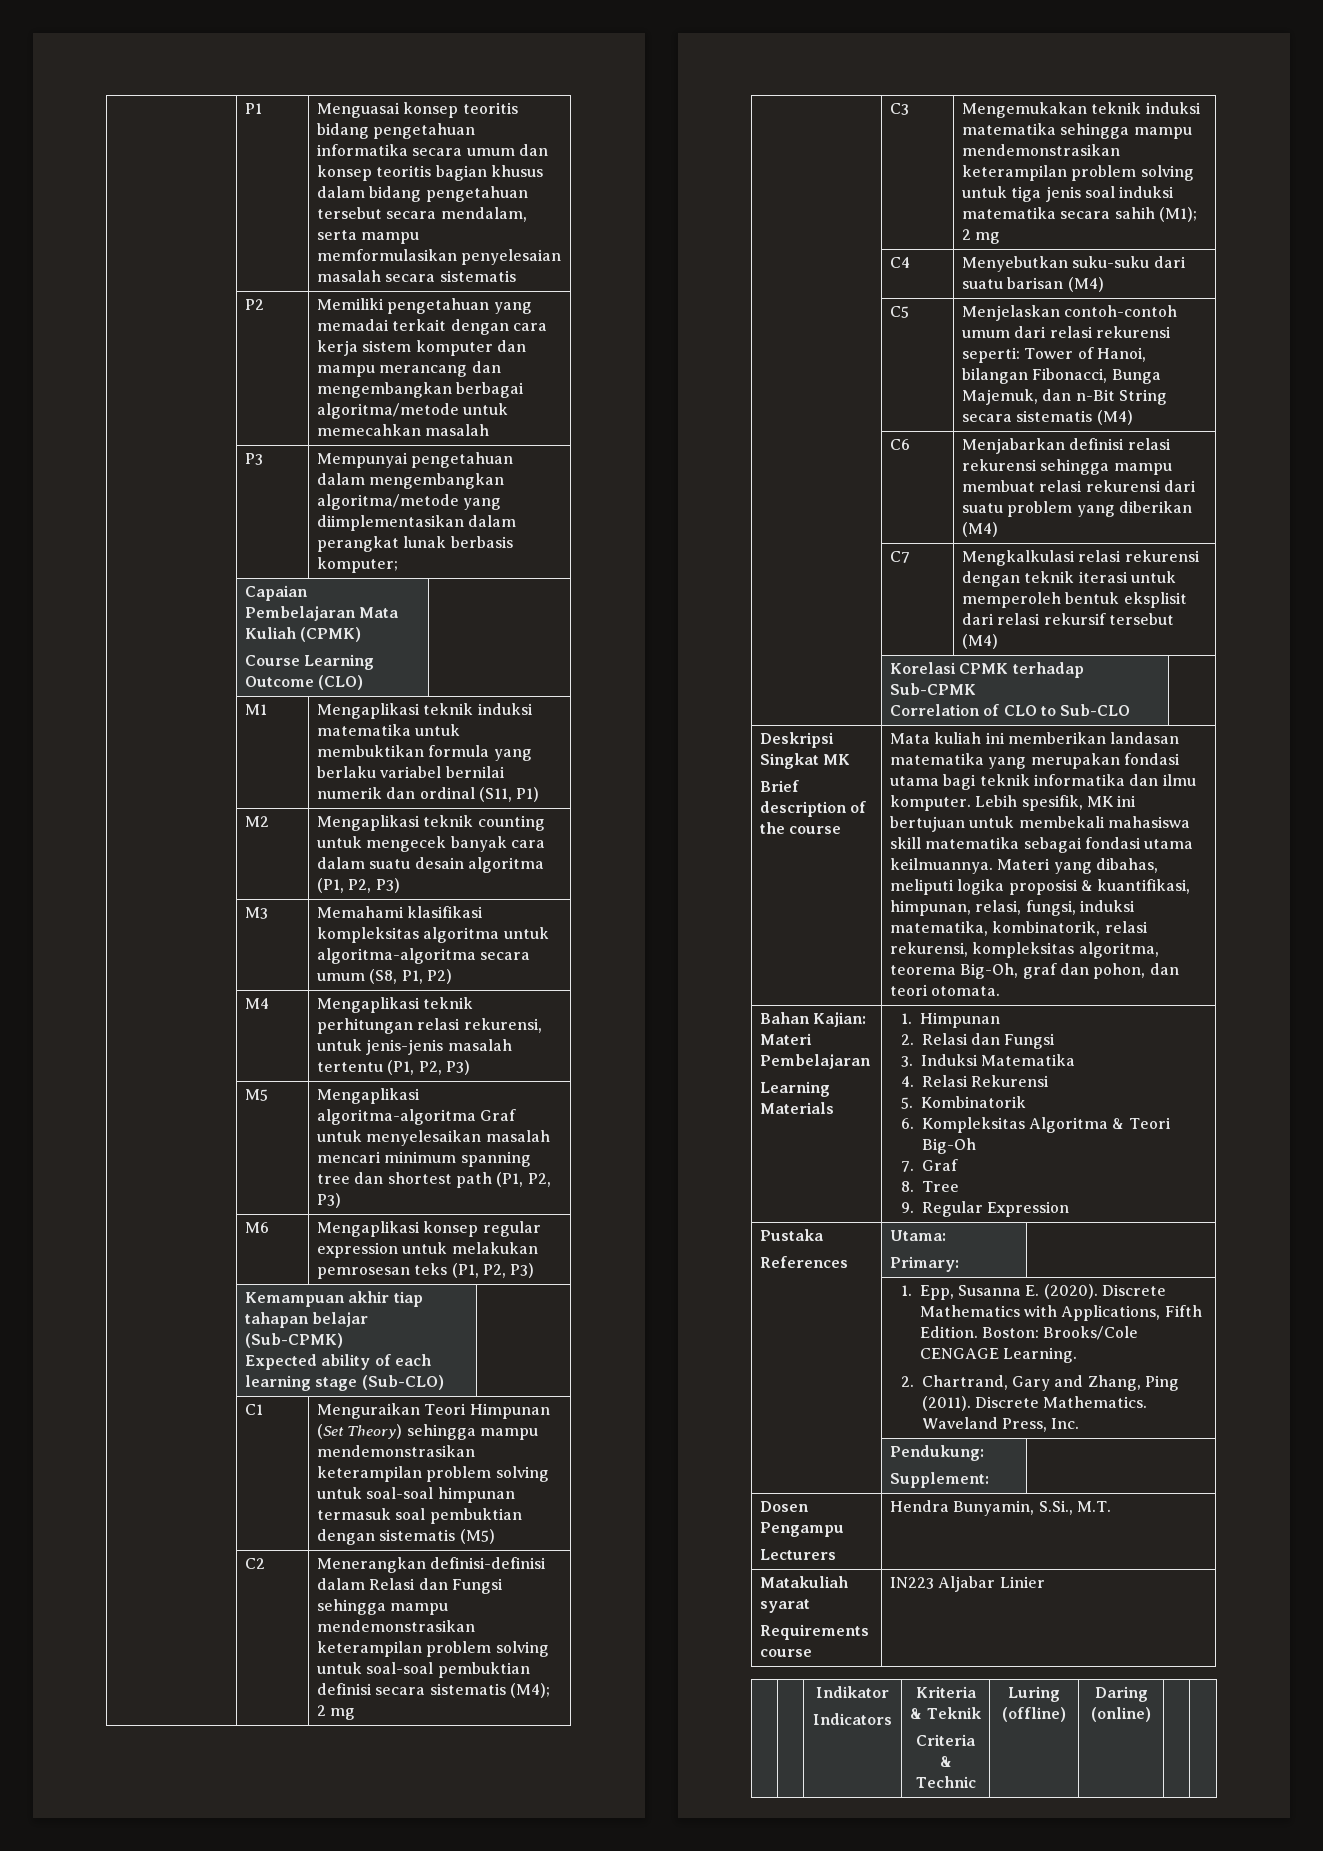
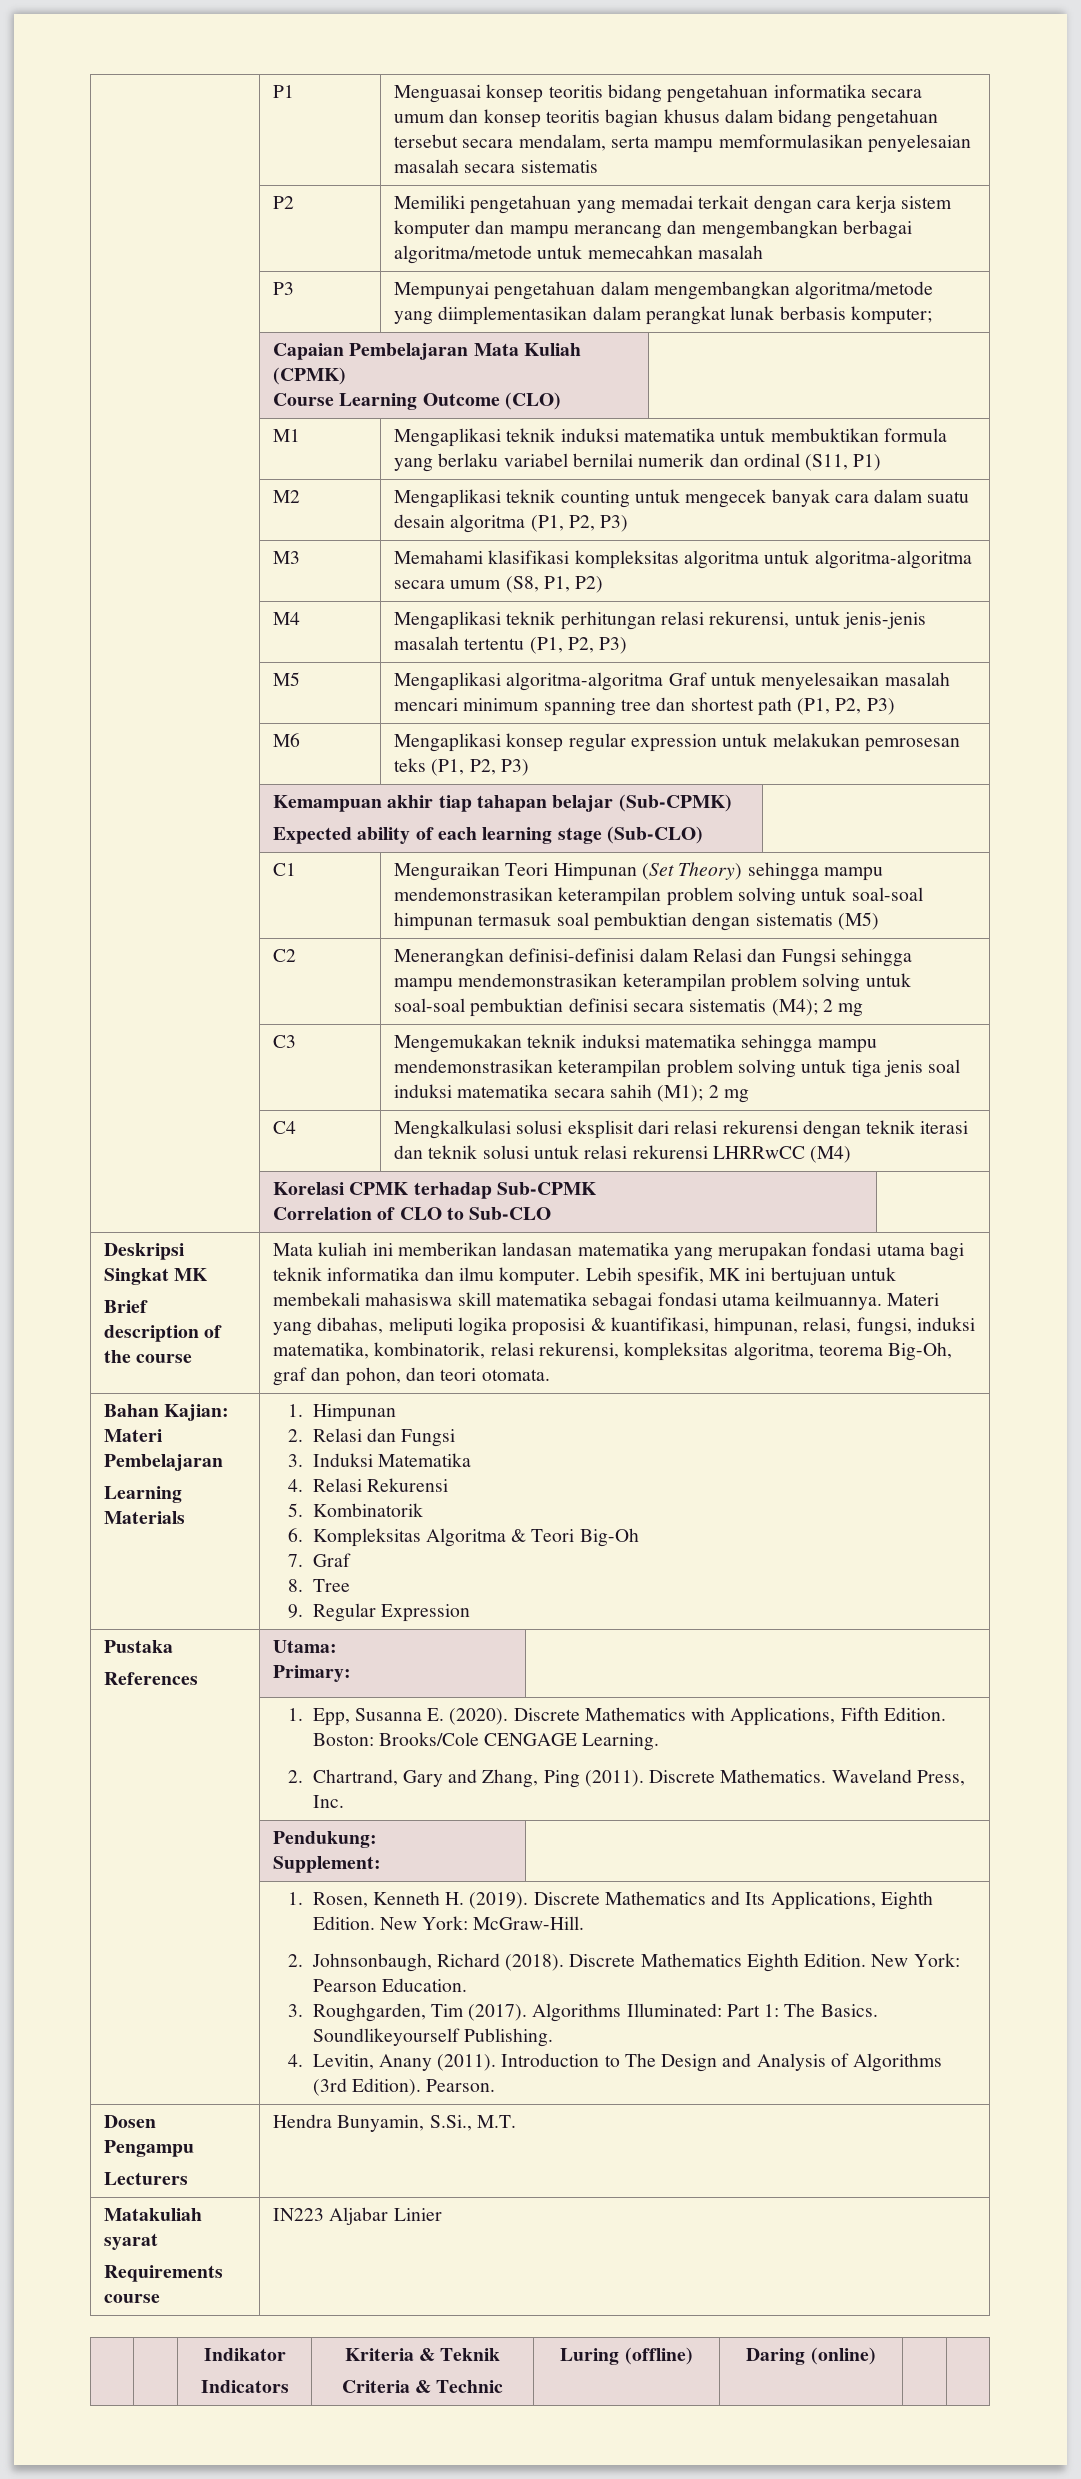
[962,256,1186,272] [962,277,1104,292] [890,306,910,318] [962,305,1178,321] [962,326,1172,338] [962,347,1146,363] [962,368,1161,384] [962,389,1168,405] [962,410,1133,425] [890,439,911,450] [962,438,1171,454] [962,459,1172,475] [962,480,1197,492] [962,501,1193,517] [962,522,999,537] [890,551,911,563] [962,550,1076,566] Menyebutkan suku-suku dari suatu barisan (M4) // | C5 | Menjelaskan contoh-contoh umum dari relasi rekurensi seperti: Tower of Hanoi, bilangan Fibonacci, Bunga Majemuk, dan n-Bit String secara sistematis (M4) // | C6 | Menjabarkan definisi relasi rekurensi sehingga mampu membuat relasi rekurensi dari suatu problem yang diberikan (M4) // | C7 | Mengkalkulasi -> [394,1120,669,1139] Mengkalkulasi solusi eksplisit dari
[1131,571,1177,583] [962,592,1187,608] [962,613,1175,625] untuk memperoleh bentuk eksplisit dari relasi rekursif tersebut -> [394,1145,805,1159] dan teknik solusi untuk relasi rekurensi LHRRwCC
(990, 1480) none -> [287,1891,933,1910] [312,1916,585,1930] [287,1953,960,1972] [312,1978,467,1992] [287,2003,878,2022] [312,2028,553,2047] [287,2053,943,2072] [312,2078,496,2096] // | 1. Rosen, Kenneth H. (2019). Discrete Mathematics and Its Applications, Eighth Edition. New York: McGraw-Hill. // 2. Johnsonbaugh, Richard (2018). Discrete Mathematics Eighth Edition. New York: Pearson Education. // 3. Roughgarden, Tim (2017). Algorithms Illuminated: Part 1: The Basics. Soundlikeyourself Publishing. // 4. Levitin, Anany (2011). Introduction to The Design and Analysis of Algorithms (3rd Edition). Pearson.

